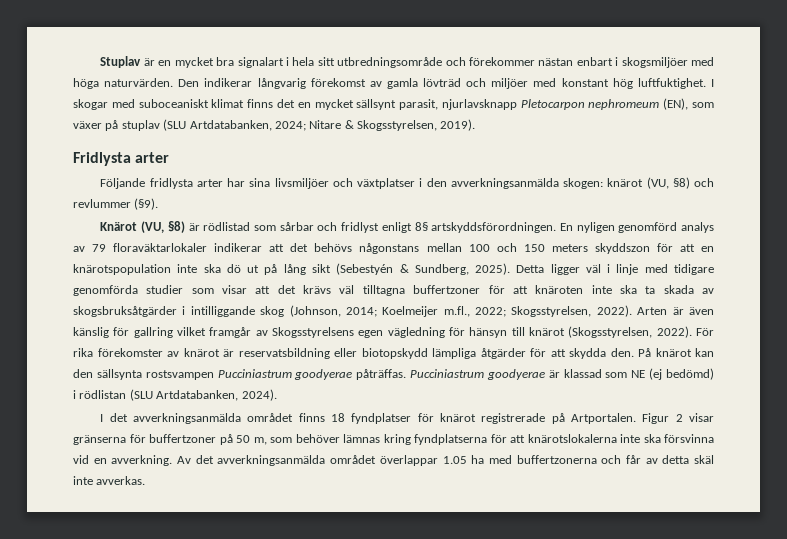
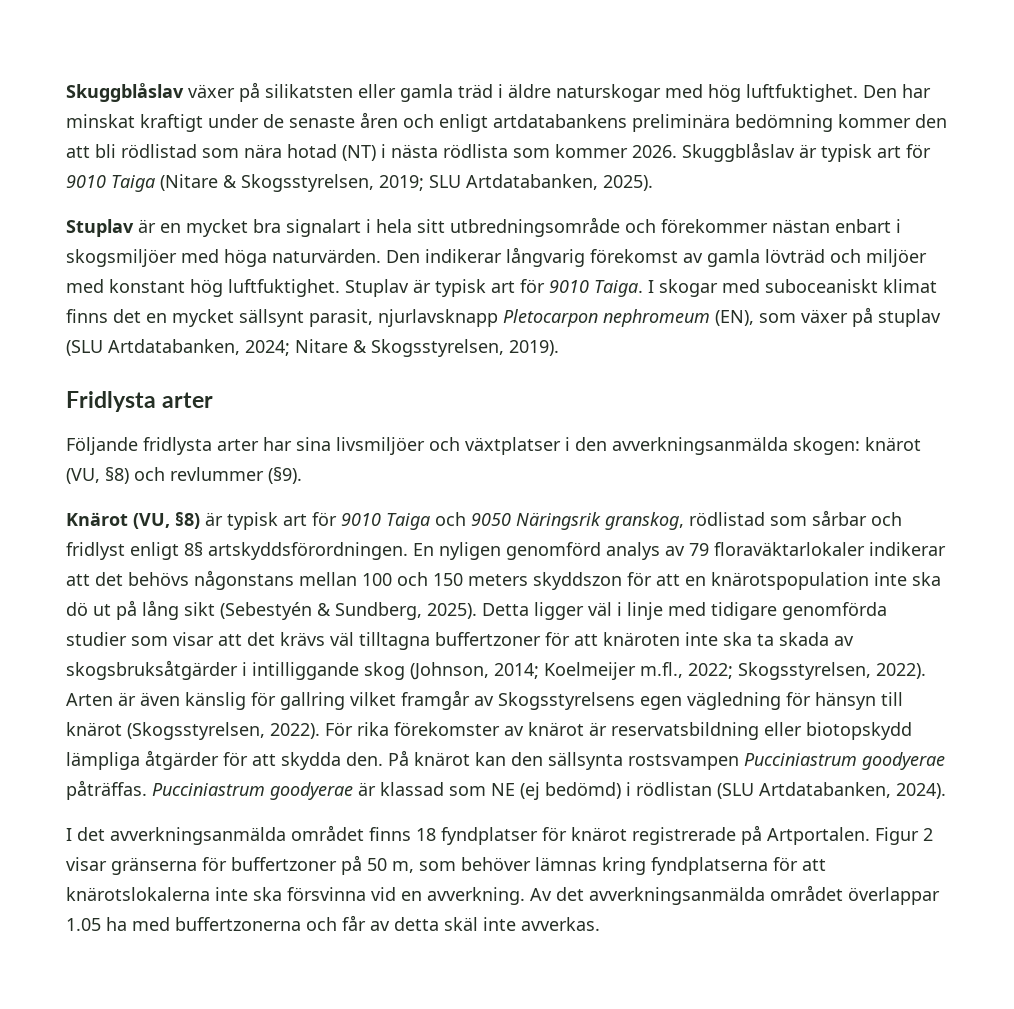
(100, 62) none -> [66,82,931,102] [66,112,947,132] [66,142,931,162] [66,174,653,192] Skuggblåslav växer på silikatsten eller gamla träd i äldre naturskogar med hög luftfuktighet. Den har minskat kraftigt under de senaste åren och enligt artdatabankens preliminära bedömning kommer den att bli rödlistad som nära hotad (NT) i nästa rödlista som kommer 2026. Skuggblåslav är typisk art för 9010 Taiga (Nitare & Skogsstyrelsen, 2019; SLU Artdatabanken, 2025). //
(706, 83) none -> [345,279,643,297] Stuplav är typisk art för 9010 Taiga.
(200, 227) none -> [227,512,684,530] typisk art för 9010 Taiga och 9050 Näringsrik granskog,

